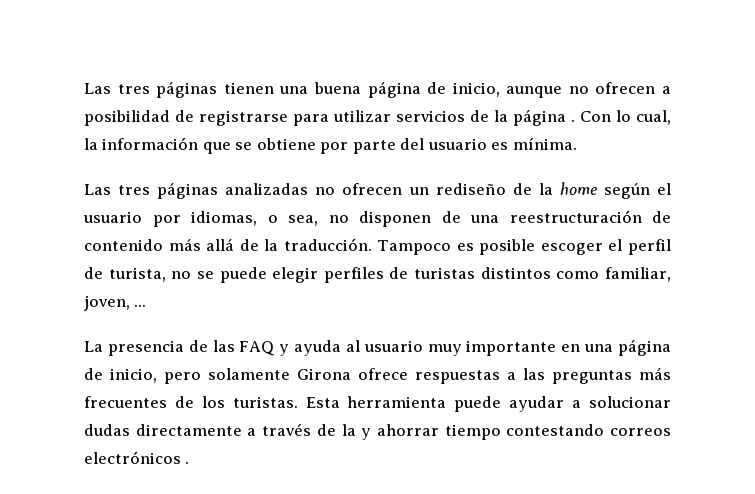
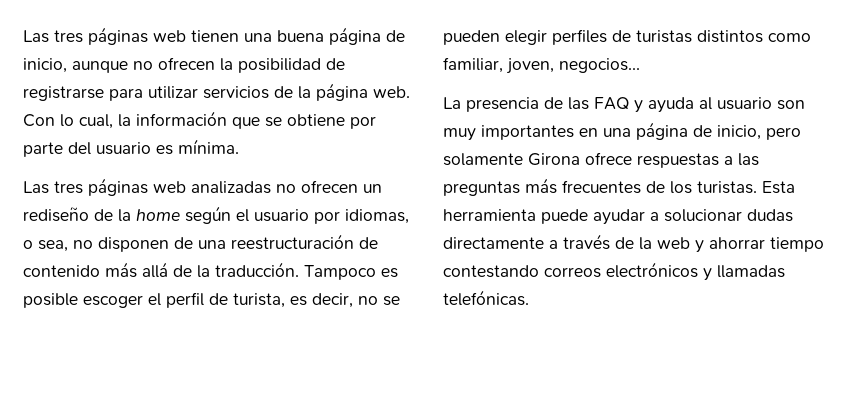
[84,81,218,98] Las tres páginas -> [23,27,186,45] Las tres páginas web
[661,86,671,94] a -> [220,58,233,71] la
[571,119,575,122] . -> [373,86,410,98] web.
(219, 190) none -> [153,181,186,193] web
(166, 274) none -> [290,293,353,308] es decir,
[219,267,267,283] puede -> [443,30,500,45] pueden
[134,304,147,307] ... -> [559,58,640,73] negocios...
[427,340,557,356] muy importante -> [777,100,805,110] [443,125,574,141] son muy importantes
(356, 430) none -> [657,237,690,249] web
[185,461,190,464] . -> [703,265,785,281] [443,290,529,306] y llamadas telefónicas.

